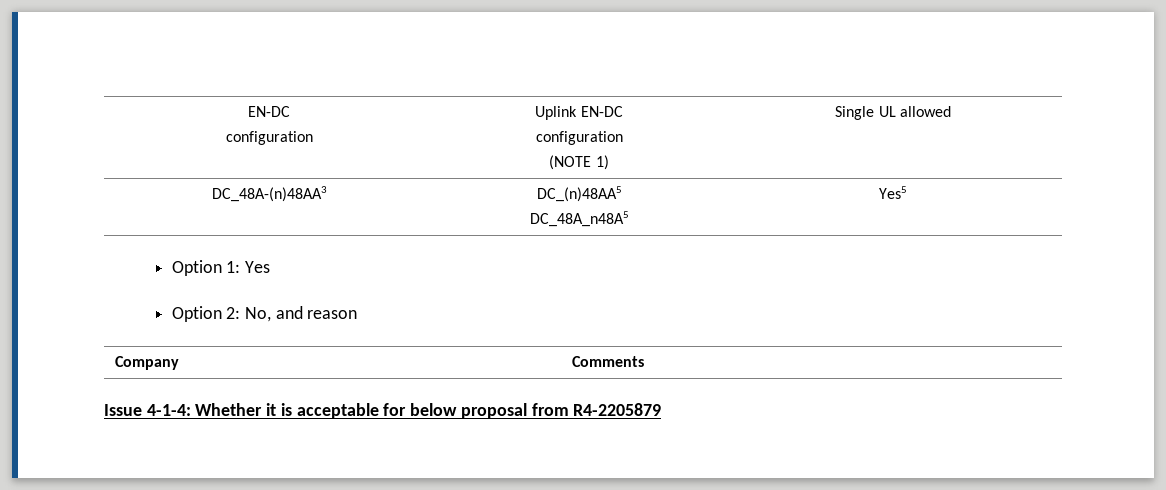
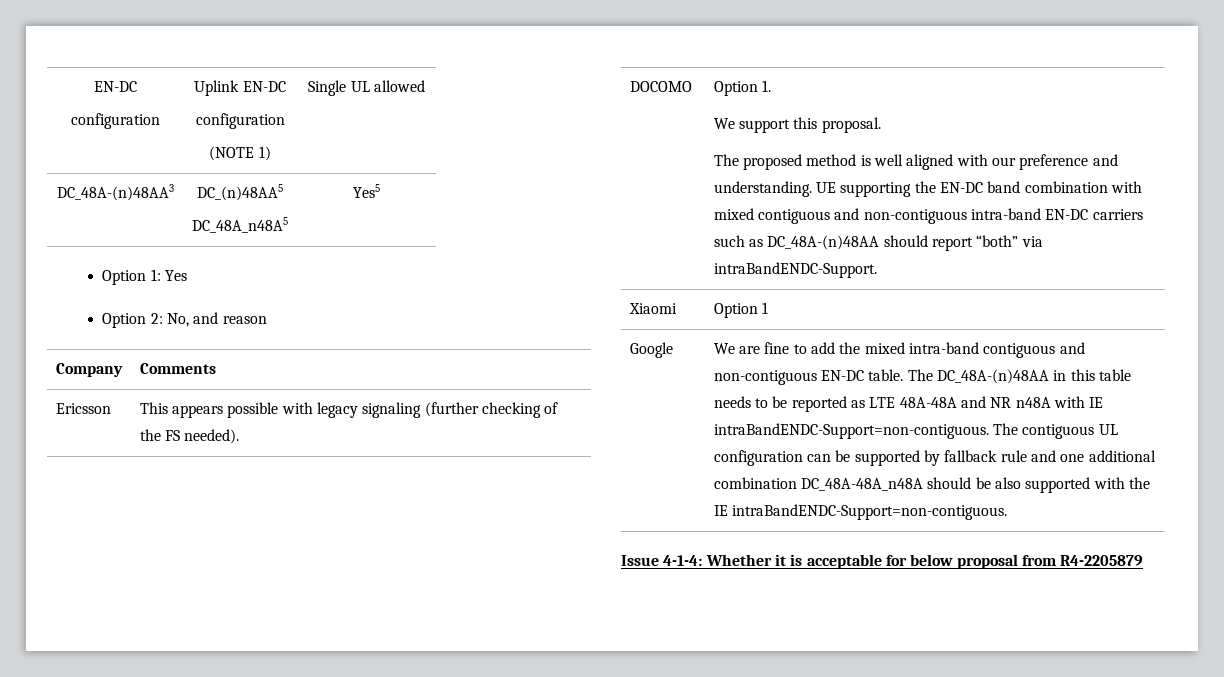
(645, 361) none -> [55,403,111,414] [139,402,559,418] [139,429,240,444] [629,81,692,92] [713,80,772,96] [713,117,881,133] [713,154,1118,170] [713,181,1143,197] [713,208,1143,224] [713,235,1043,251] [713,262,877,278] [628,303,677,314] [713,302,769,318] [629,342,673,358] [713,342,1085,358] [713,369,1132,385] [713,396,1104,412] [713,423,1118,439] [713,450,1156,466] [713,477,1151,493] [713,504,1008,520] // Ericsson | This appears possible with legacy signaling (further checking of the FS needed). // DOCOMO | Option 1. // We support this proposal. // The proposed method is well aligned with our preference and understanding. UE supporting the EN-DC band combination with mixed contiguous and non-contiguous intra-band EN-DC carriers such as DC_48A-(n)48AA should report “both” via intraBandENDC-Support. // Xiaomi | Option 1 // Google | We are fine to add the mixed intra-band contiguous and non-contiguous EN-DC table. The DC_48A-(n)48AA in this table needs to be reported as LTE 48A-48A and NR n48A with IE intraBandENDC-Support=non-contiguous. The contiguous UL configuration can be supported by fallback rule and one additional combination DC_48A-48A_n48A should be also supported with the IE intraBandENDC-Support=non-contiguous.

